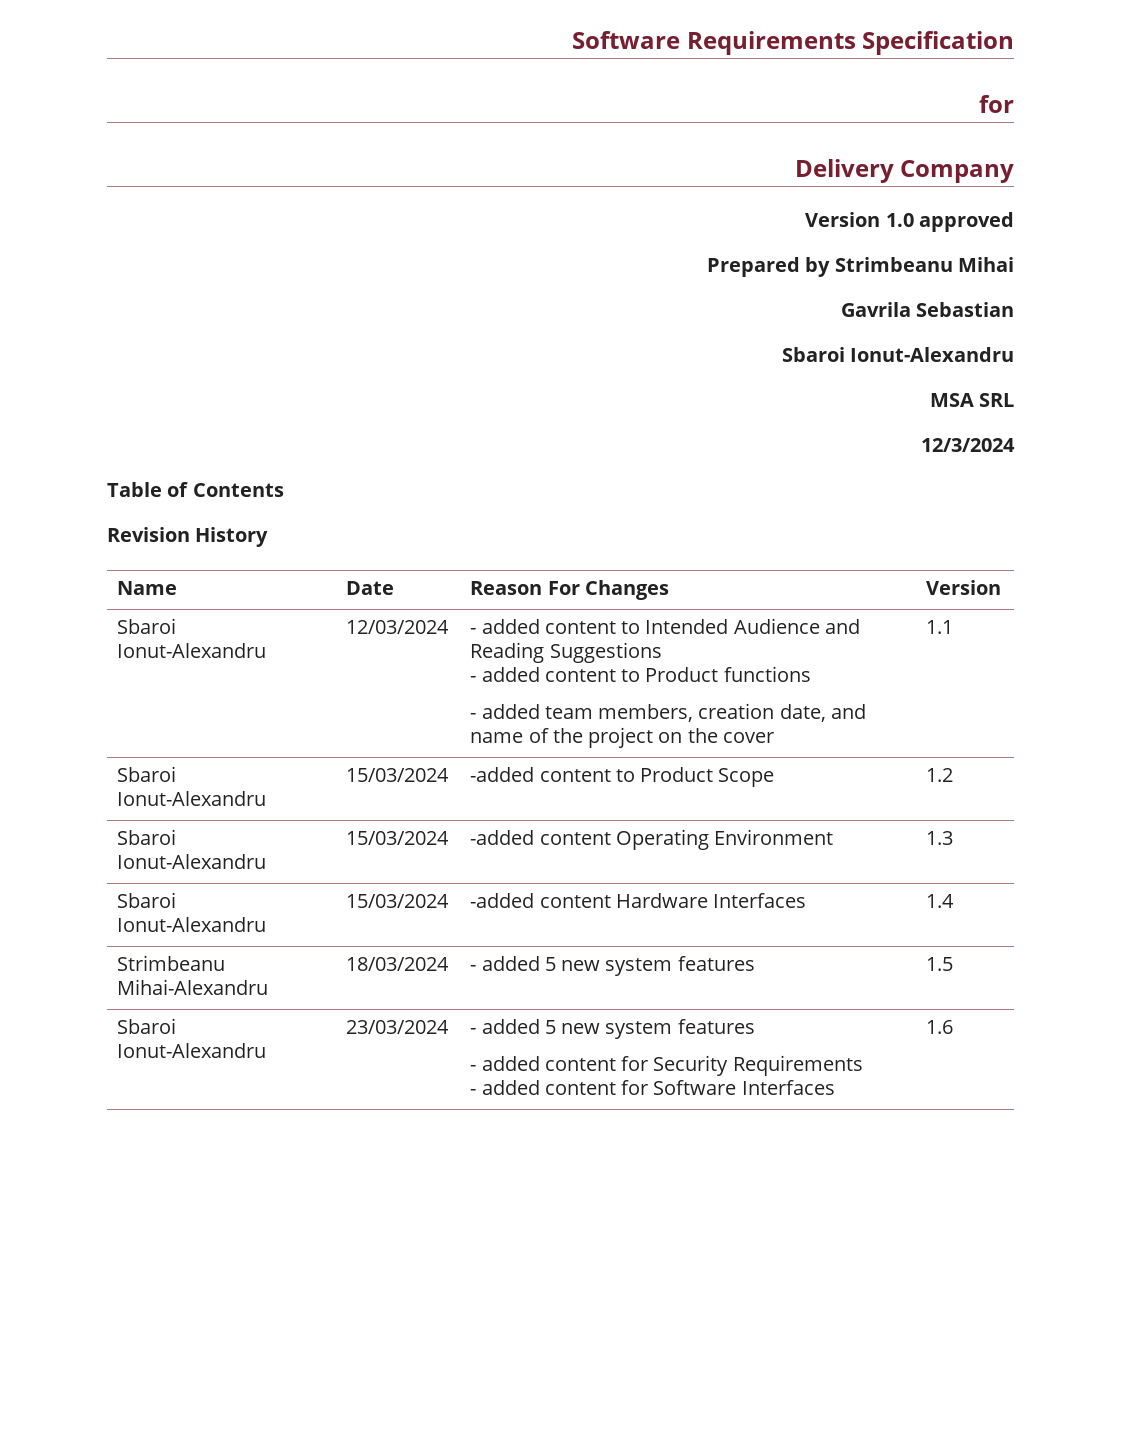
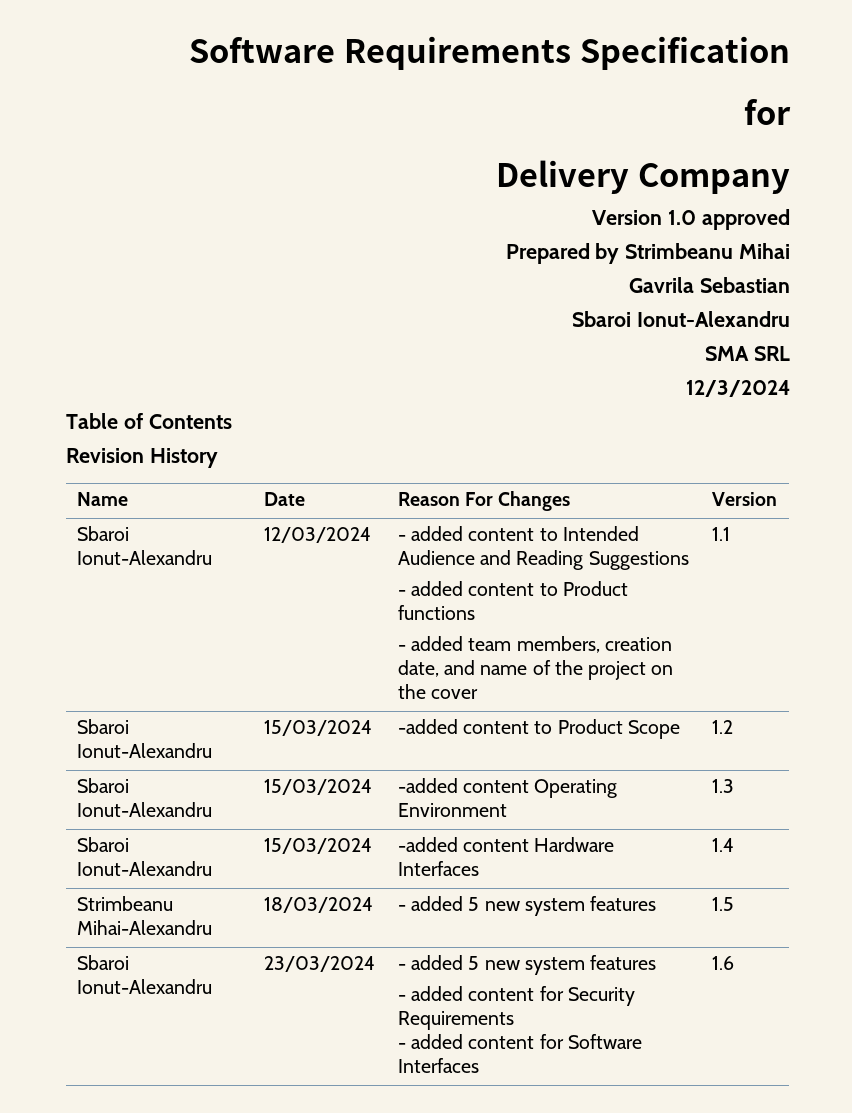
[929,393,974,407] MSA -> [705,346,750,361] SMA

